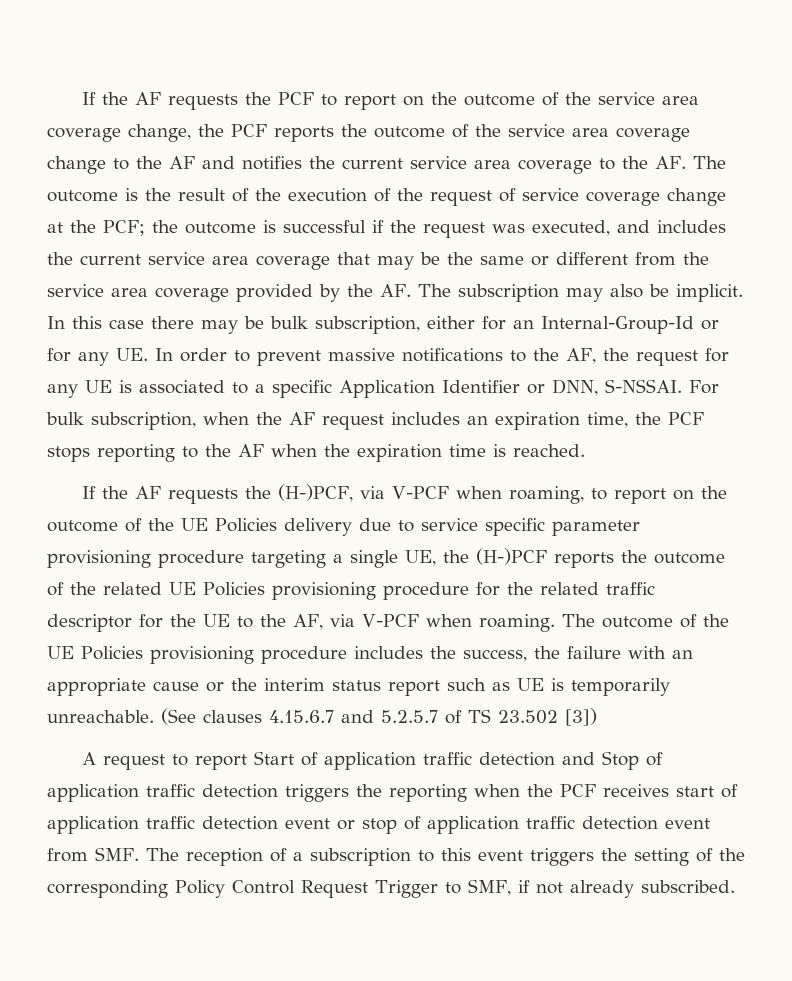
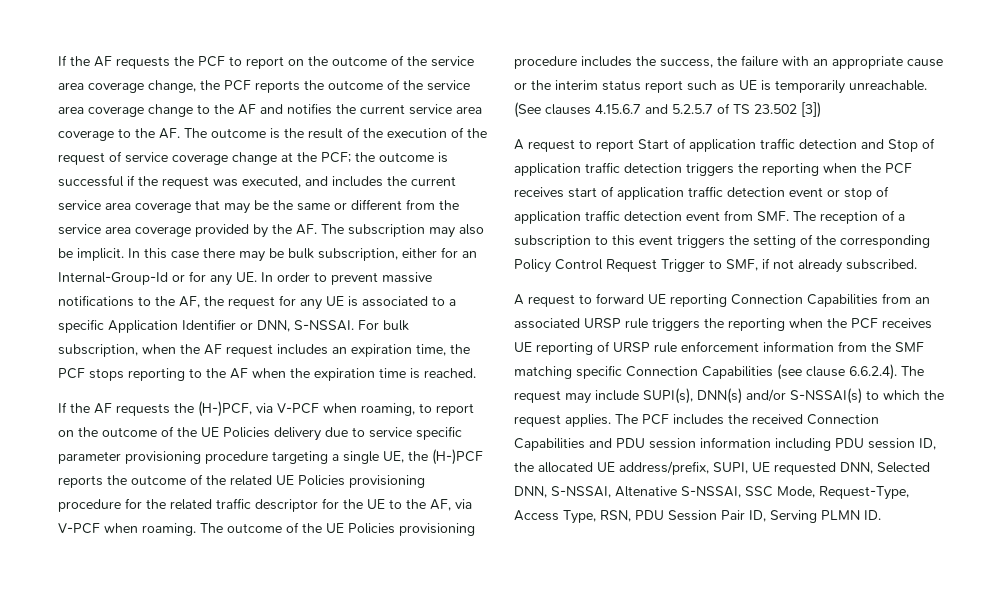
(735, 886) none -> [514,293,930,307] [514,318,932,331] [514,341,924,355] [514,364,924,380] [514,388,944,404] [514,414,879,427] [514,437,936,451] [514,461,930,475] [514,486,909,500] [514,510,881,524] // A request to forward UE reporting Connection Capabilities from an associated URSP rule triggers the reporting when the PCF receives UE reporting of URSP rule enforcement information from the SMF matching specific Connection Capabilities (see clause 6.6.2.4). The request may include SUPI(s), DNN(s) and/or S-NSSAI(s) to which the request applies. The PCF includes the received Connection Capabilities and PDU session information including PDU session ID, the allocated UE address/prefix, SUPI, UE requested DNN, Selected DNN, S-NSSAI, Altenative S-NSSAI, SSC Mode, Request-Type, Access Type, RSN, PDU Session Pair ID, Serving PLMN ID.

